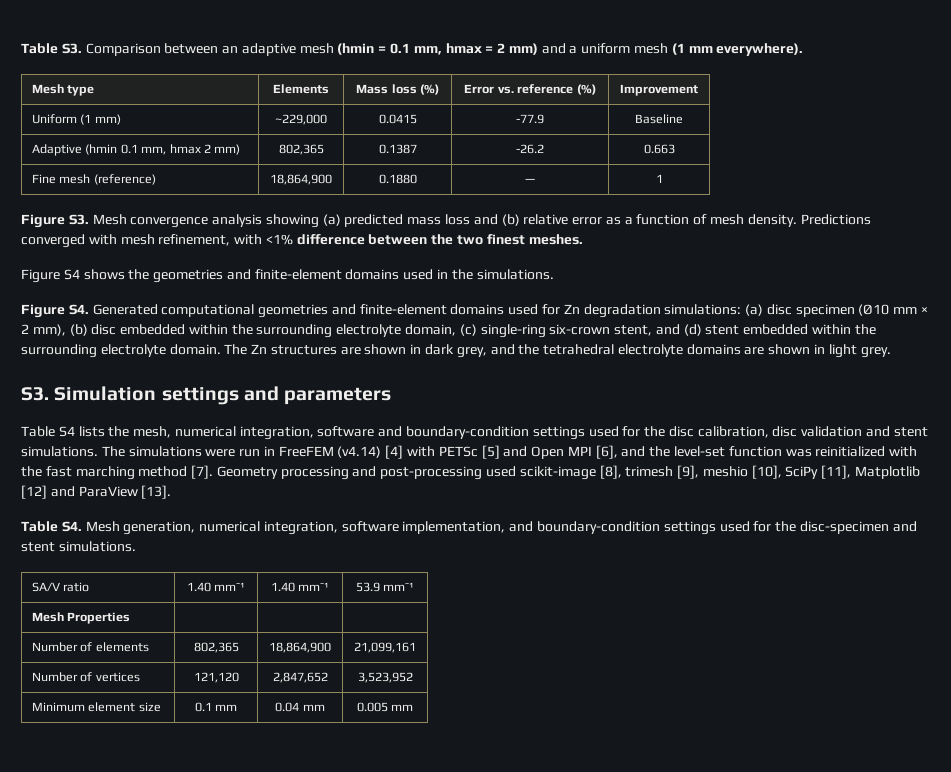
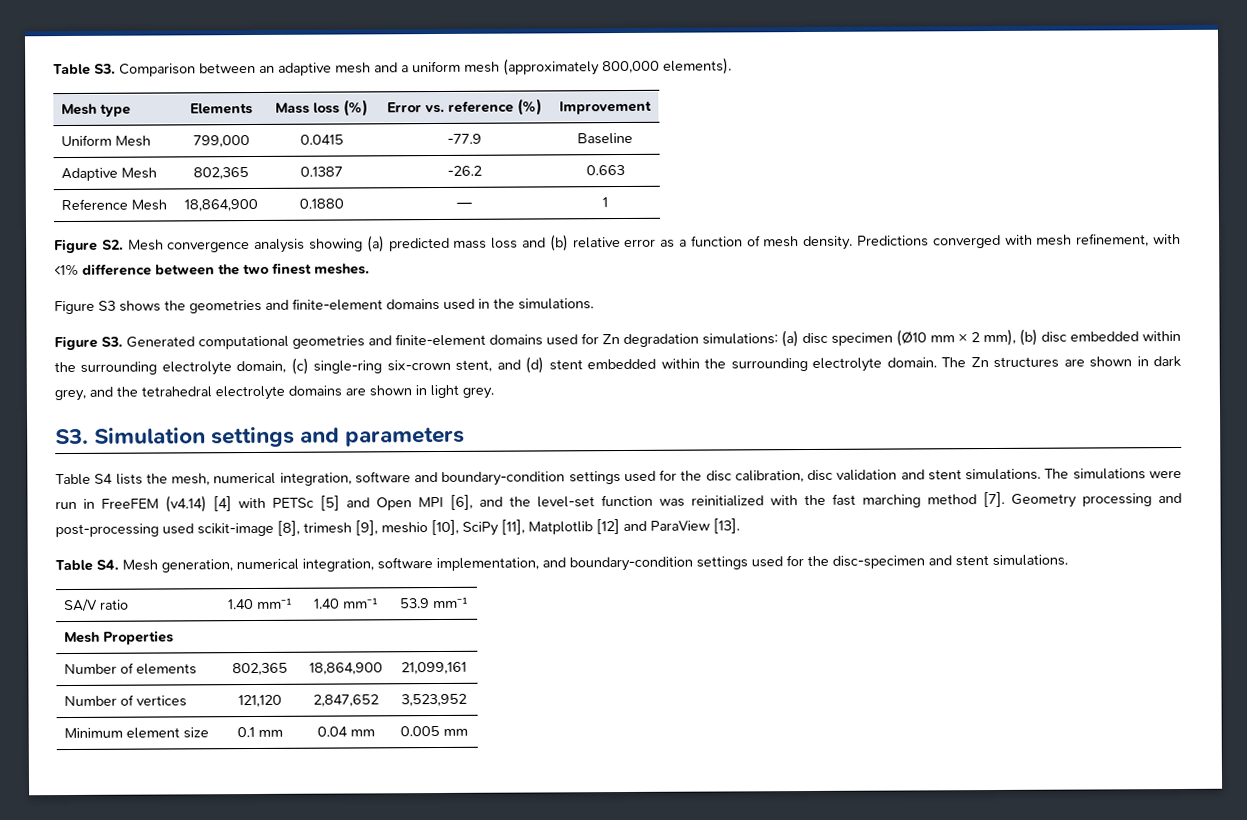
[337,43,538,55] (hmin = 0.1 mm, hmax = 2 mm) -> (371, 68) none
[671,43,804,56] (1 mm everywhere). -> [503,57,732,76] (approximately 800,000 elements).
[80,114,121,125] [275,114,327,125] (1 mm) | ~229,000 -> [114,135,151,147] [192,135,250,148] Mesh | 799,000
[85,144,241,155] (hmin 0.1 mm, hmax 2 mm) -> [120,167,157,179] Mesh
[32,174,156,185] Fine mesh (reference) -> [60,198,167,211] Reference Mesh
[68,214,89,225] S3. -> [101,239,124,250] S2.
[63,269,80,280] S4 -> [98,300,116,311] S3
[68,304,89,315] S4. -> [101,336,123,347] S3.

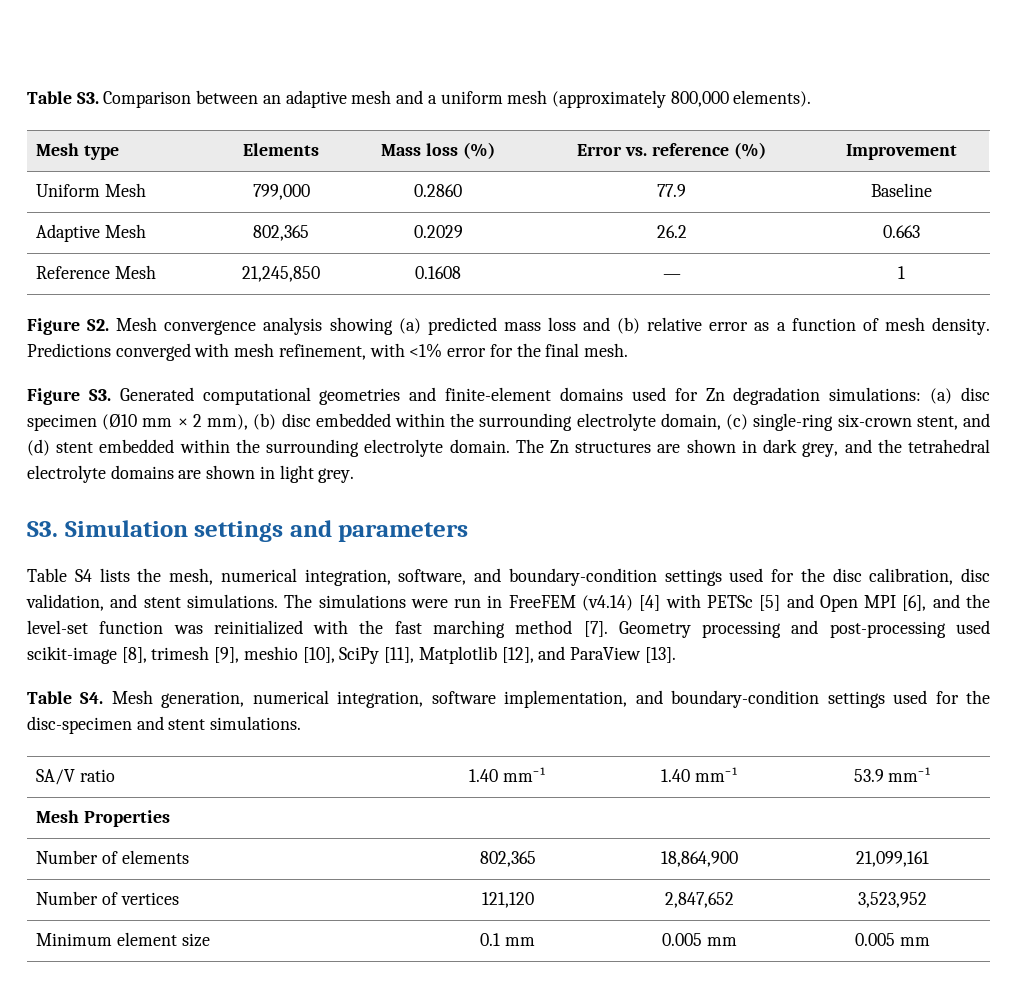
[299,134,344,145] [446,133,482,144] 0.0415 | -77.9 -> [414,184,462,197] [656,184,686,197] 0.2860 | 77.9
[300,166,343,177] [446,165,482,176] 0.1387 | -26.2 -> [413,225,463,238] [656,225,687,238] 0.2029 | 26.2
[184,198,258,212] [299,198,344,209] 18,864,900 | 0.1880 -> [242,266,320,282] [415,266,461,279] 21,245,850 | 0.1608
[82,262,370,276] [54,298,594,315] difference between the two finest meshes. // Figure S3 shows the geometries and finite-element domains used in the simulations. -> [447,343,628,357] error for the final mesh.
[354,471,411,484] software -> [398,569,467,585] software,
[836,469,898,481] validation -> [26,594,104,611] validation,
[596,519,620,535] [12] -> [501,647,534,663] [12],
[317,726,348,737] 0.04 -> [662,933,703,946] 0.005

